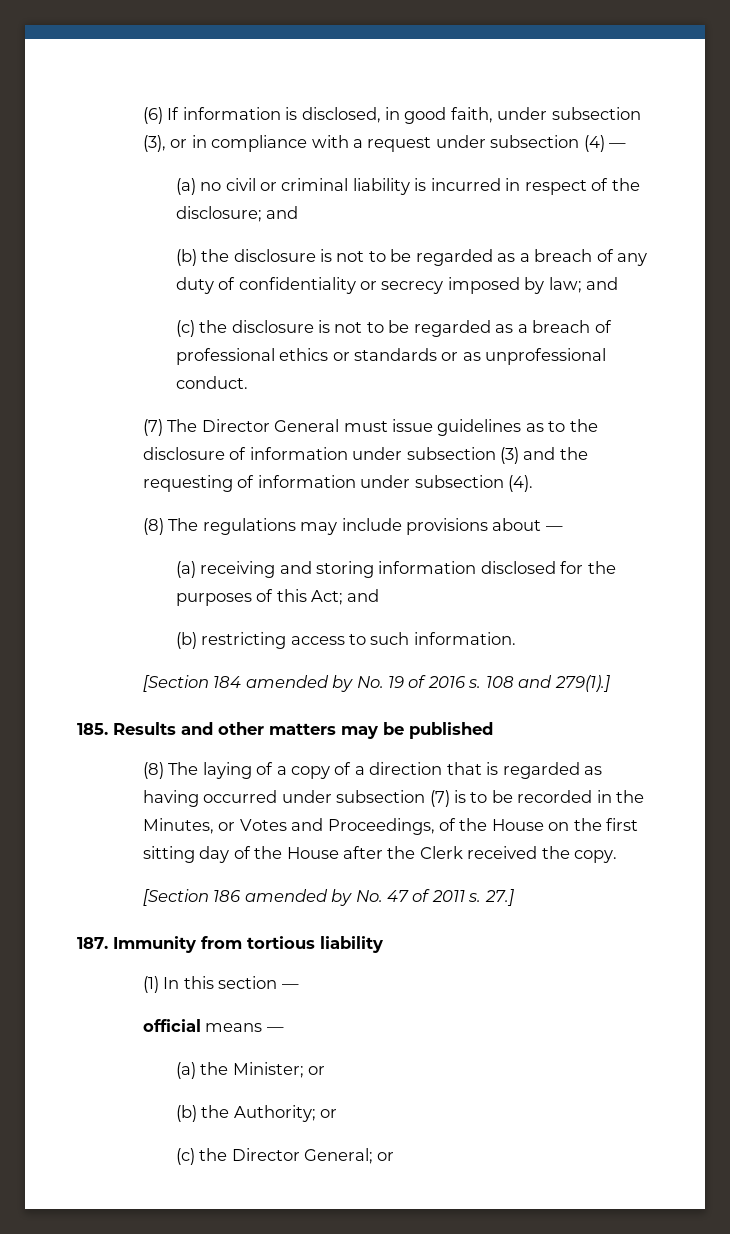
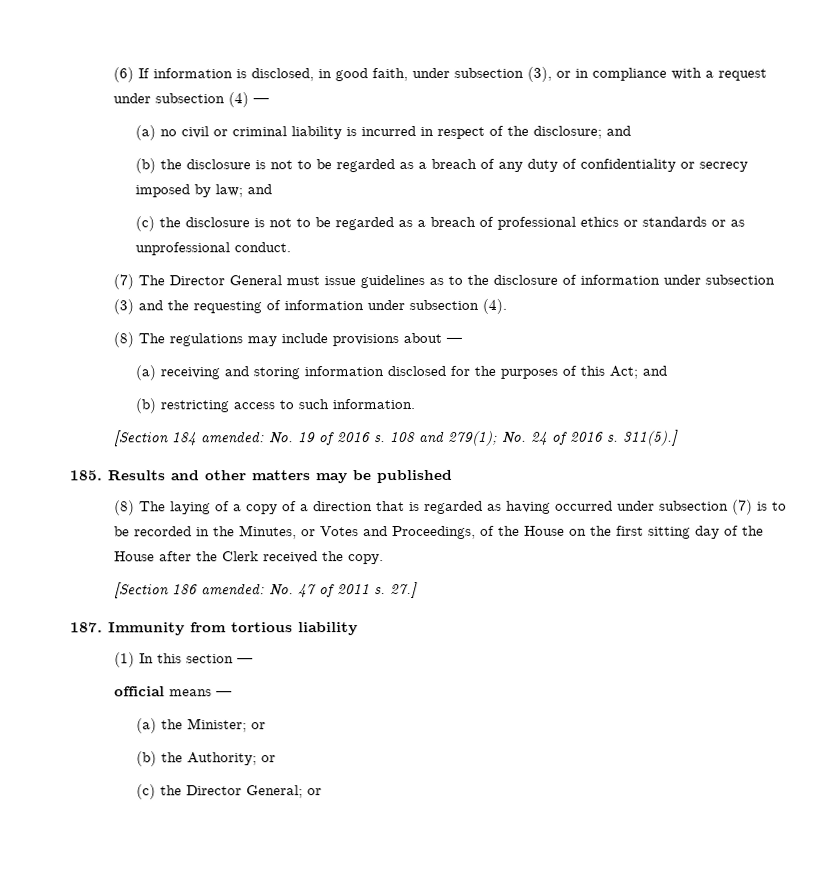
[245,675,354,692] amended by -> [200,431,266,444] amended:
[554,675,610,692] 279(1).] -> [447,429,680,446] 279(1); No. 24 of 2016 s. 311(5).]
[244,889,353,906] amended by -> [201,583,266,596] amended:

